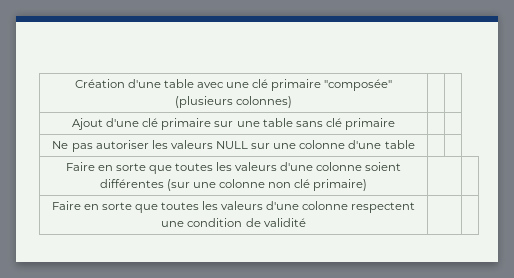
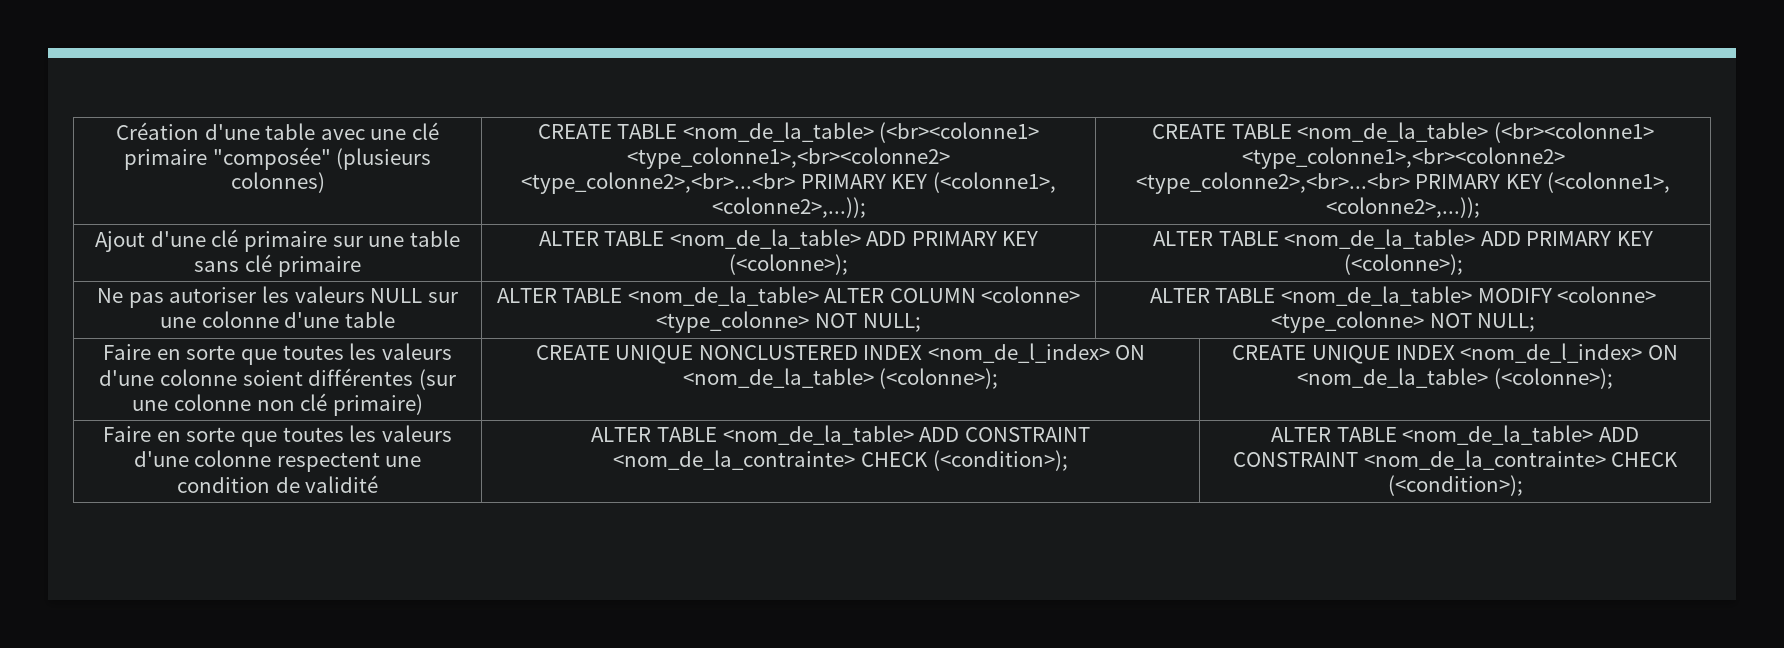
(293, 102) | -> [537,122,1040,143] [627,147,950,169] [521,172,1056,194] [711,197,866,218] [1152,122,1654,143] [1241,147,1565,169] [1135,172,1671,194] [1326,197,1480,218] CREATE TABLE <nom_de_la_table> (<br><colonne1> <type_colonne1>,<br><colonne2> <type_colonne2>,<br>...<br> PRIMARY KEY (<colonne1>, <colonne2>,...)); | CREATE TABLE <nom_de_la_table> (<br><colonne1> <type_colonne1>,<br><colonne2> <type_colonne2>,<br>...<br> PRIMARY KEY (<colonne1>, <colonne2>,...));
(395, 124) | -> [538,229,1039,249] [729,254,848,275] [1153,229,1653,249] [1343,254,1463,275] ALTER TABLE <nom_de_la_table> ADD PRIMARY KEY (<colonne>); | ALTER TABLE <nom_de_la_table> ADD PRIMARY KEY (<colonne>);
(415, 144) | -> [496,286,1081,306] [656,311,921,333] [1149,286,1657,306] [1270,311,1536,333] ALTER TABLE <nom_de_la_table> ALTER COLUMN <colonne> <type_colonne> NOT NULL; | ALTER TABLE <nom_de_la_table> MODIFY <colonne> <type_colonne> NOT NULL;
(368, 185) | -> [535,343,1146,364] [682,368,999,389] [1232,343,1678,364] [1297,368,1613,389] CREATE UNIQUE NONCLUSTERED INDEX <nom_de_l_index> ON <nom_de_la_table> (<colonne>); | CREATE UNIQUE INDEX <nom_de_l_index> ON <nom_de_la_table> (<colonne>);
(306, 222) | -> [591,425,1090,445] [613,450,1068,471] [1271,425,1639,445] [1232,450,1679,470] [1387,475,1523,496] ALTER TABLE <nom_de_la_table> ADD CONSTRAINT <nom_de_la_contrainte> CHECK (<condition>); | ALTER TABLE <nom_de_la_table> ADD CONSTRAINT <nom_de_la_contrainte> CHECK (<condition>);

